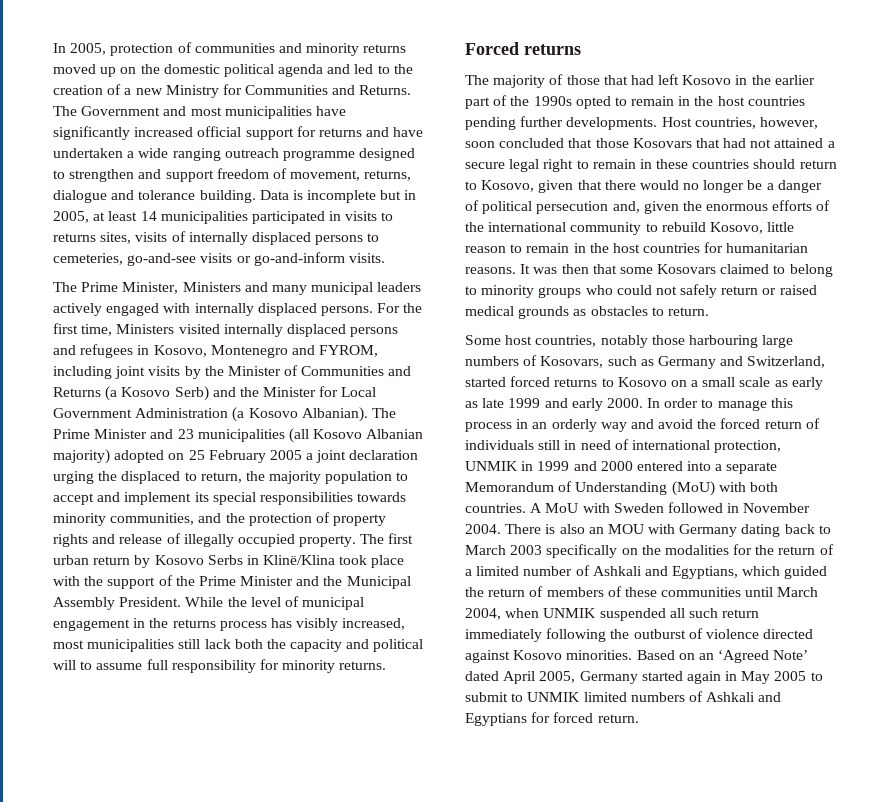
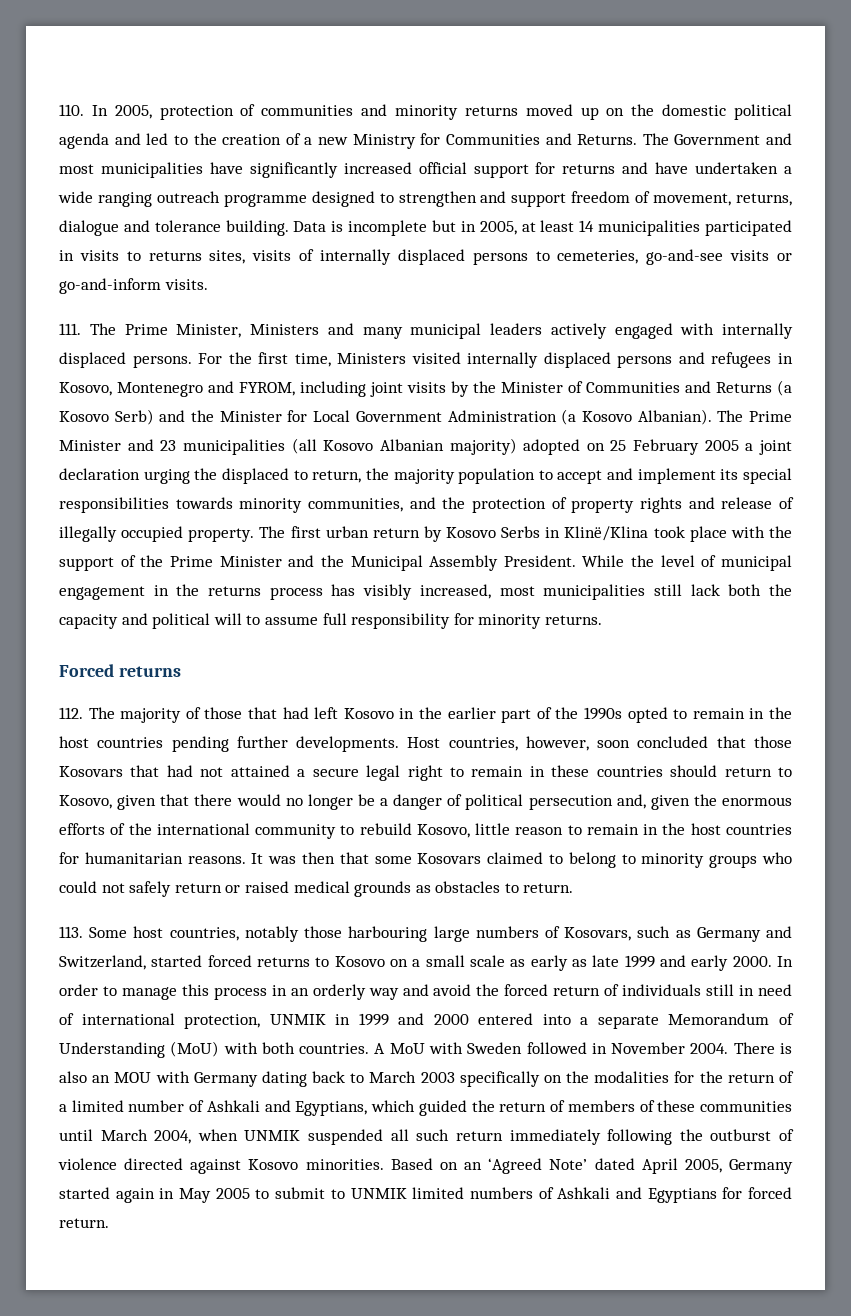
(53, 48) none -> [59,104,84,116] 110.
(385, 258) none -> [59,323,81,335] 111.
(581, 49) none -> [59,707,83,719] 112.
(709, 311) none -> [59,926,83,938] 113.

